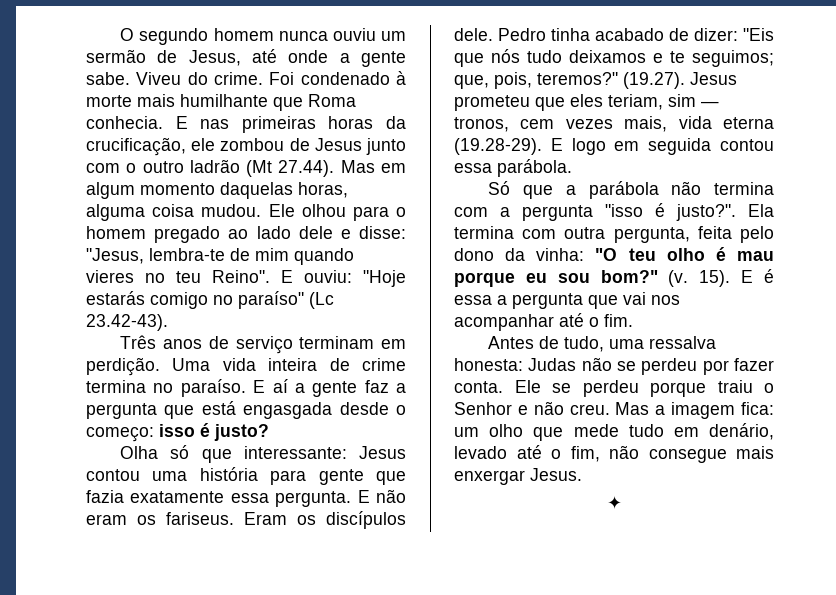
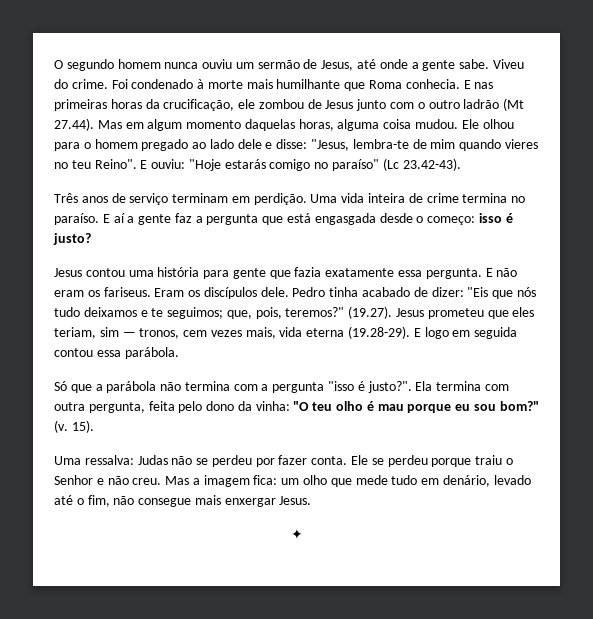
[120,445,347,463] Olha só que interessante: -> (91, 239) none
[741,269,774,283] [454,292,680,309] [454,313,633,331] [488,336,717,352] [454,358,523,371] E é essa a pergunta que vai nos acompanhar até o fim. // Antes de tudo, uma ressalva honesta: -> [54,455,134,465] // Uma ressalva:

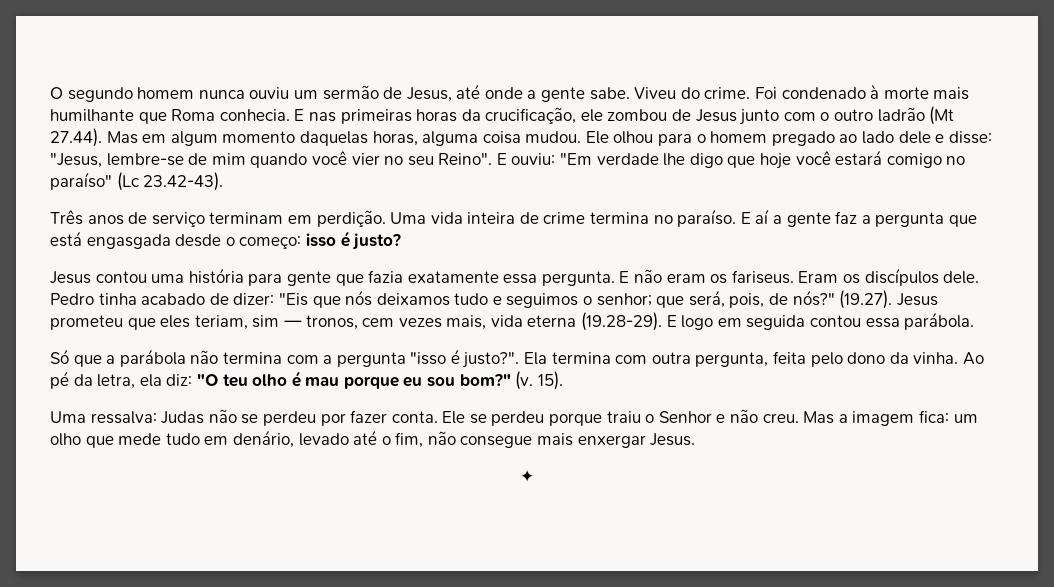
[352,139,409,149] lembra-te -> [106,153,184,166] lembre-se
[504,139,538,149] [54,159,266,171] vieres no teu Reino". E ouviu: "Hoje estarás -> [311,150,883,169] você vier no seu Reino". E ouviu: "Em verdade lhe digo que hoje você estará
[54,307,345,319] tudo deixamos e te seguimos; que, pois, teremos?" -> [376,290,835,308] deixamos tudo e seguimos o senhor; que será, pois, de nós?"
[255,401,290,411] vinha: -> [913,352,984,365] [50,371,193,389] vinha. Ao pé da letra, ela diz:

